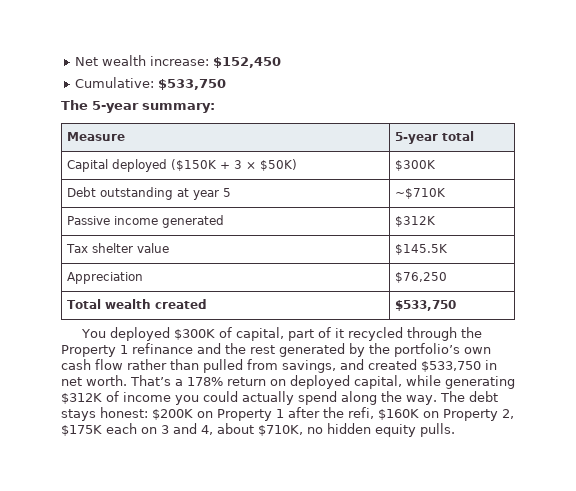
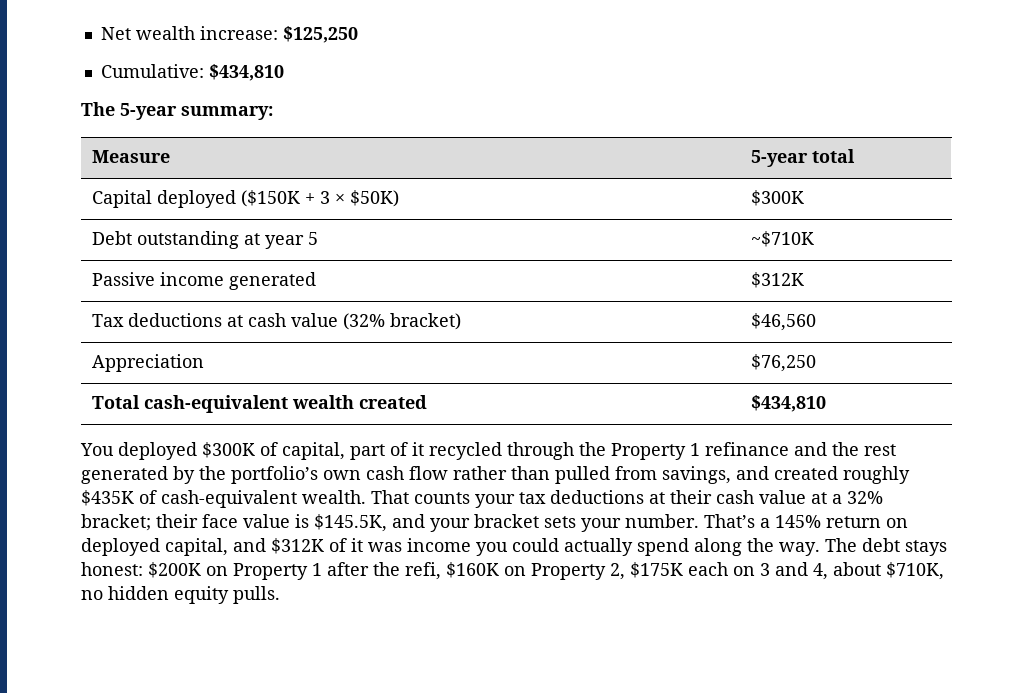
[213,57,282,68] $152,450 -> [282,26,358,43] $125,250
[158,79,227,90] $533,750 -> [208,64,284,81] $434,810
[92,243,170,253] [395,244,449,255] shelter value | $145.5K -> [128,313,462,330] [751,313,817,331] deductions at cash value (32% bracket) | $46,560
(102, 304) none -> [144,395,289,413] cash-equivalent
[395,300,457,311] $533,750 -> [751,395,827,412] $434,810
[421,360,497,372] [61,375,127,386] $533,750 in net worth. -> [843,466,910,484] [81,490,883,508] [81,514,699,532] roughly $435K of cash-equivalent wealth. That counts your tax deductions at their cash value at a 32% bracket; their face value is $145.5K, and your bracket sets your number.
[187,377,223,386] 178% -> [775,515,821,528] 145%
[406,375,515,389] [61,391,119,404] while generating $312K of -> [233,538,402,554] and $312K of it was

